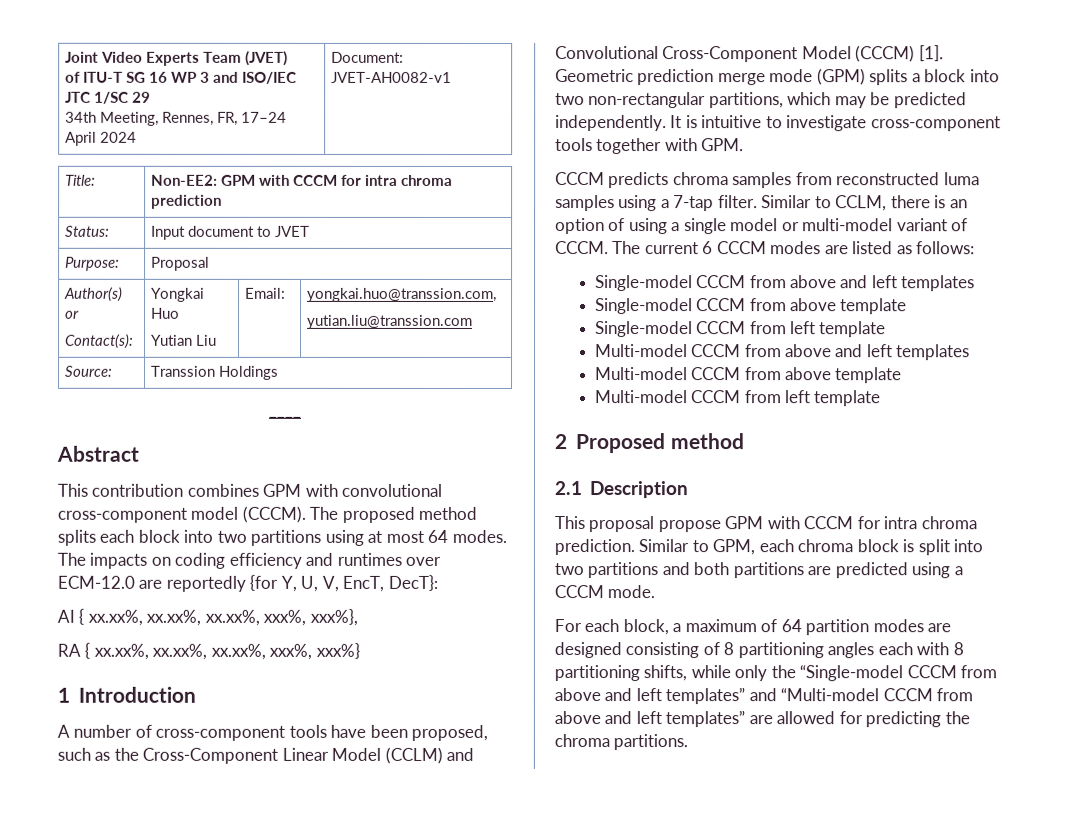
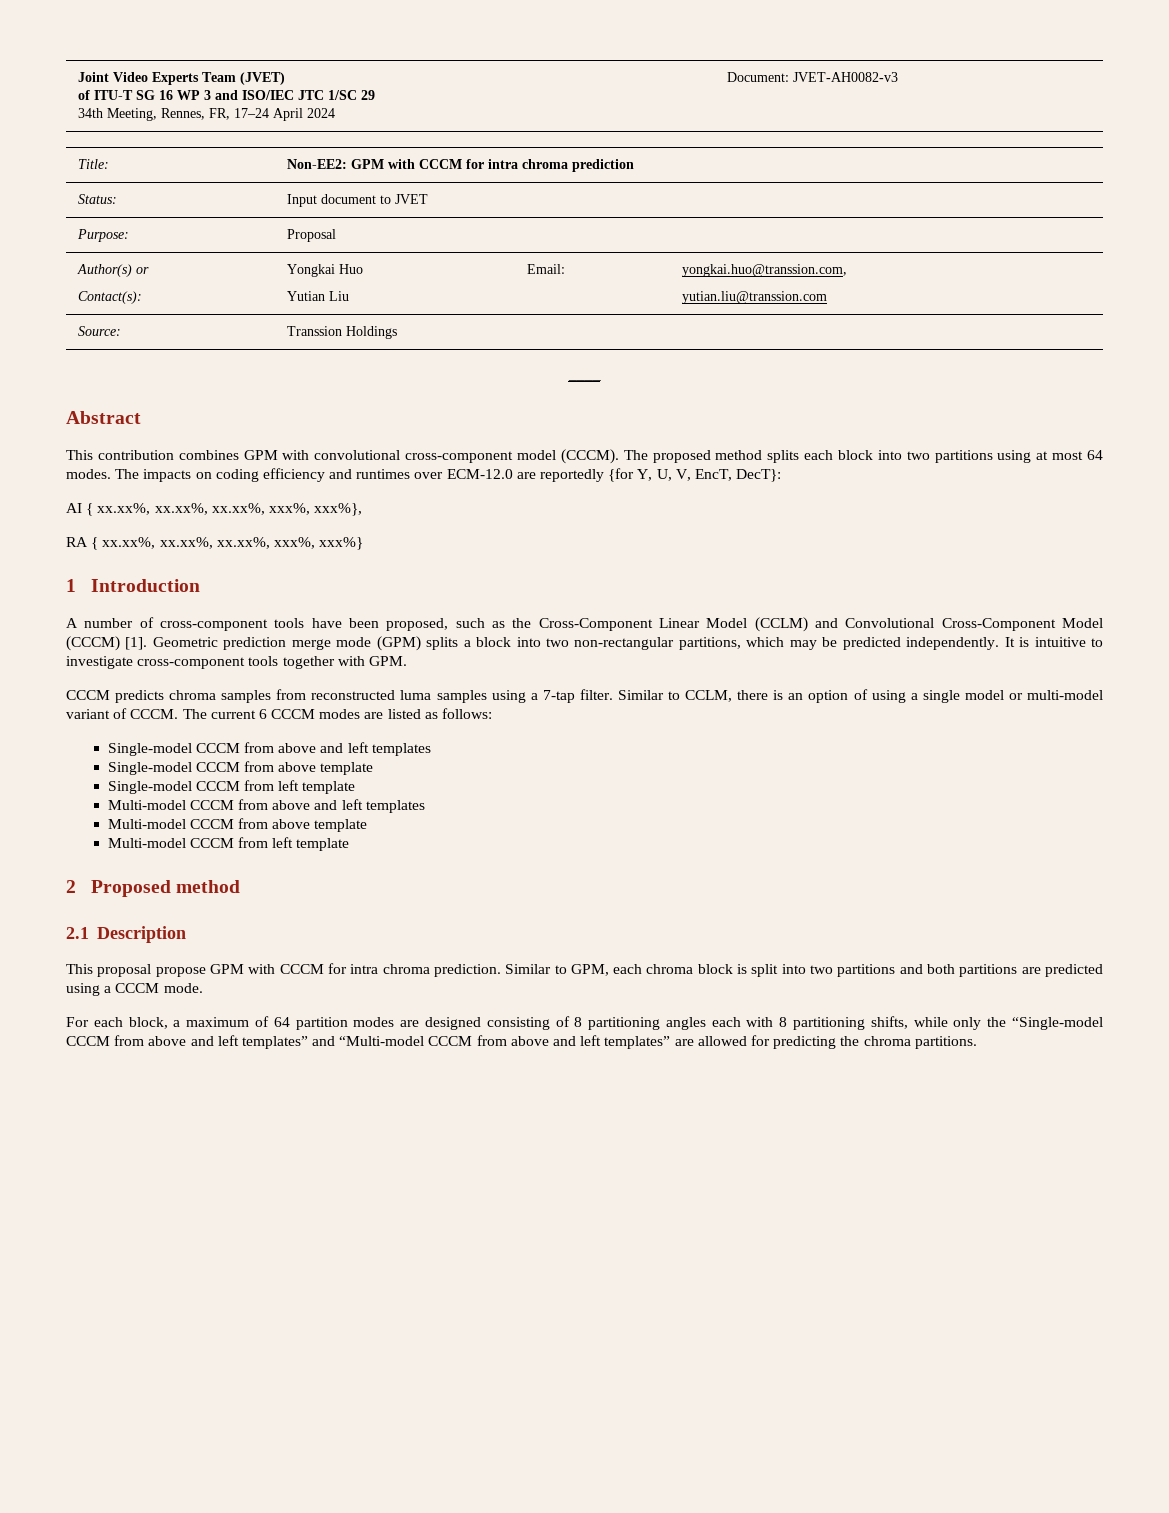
[330,71,452,83] JVET-AH0082-v1 -> [793,72,899,82] JVET-AH0082-v3

